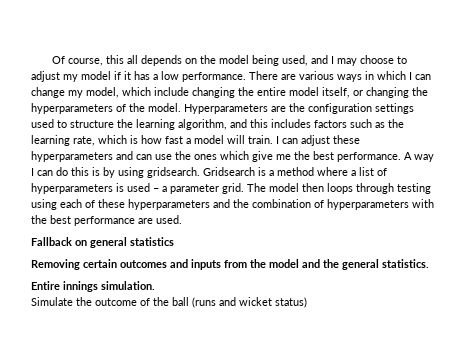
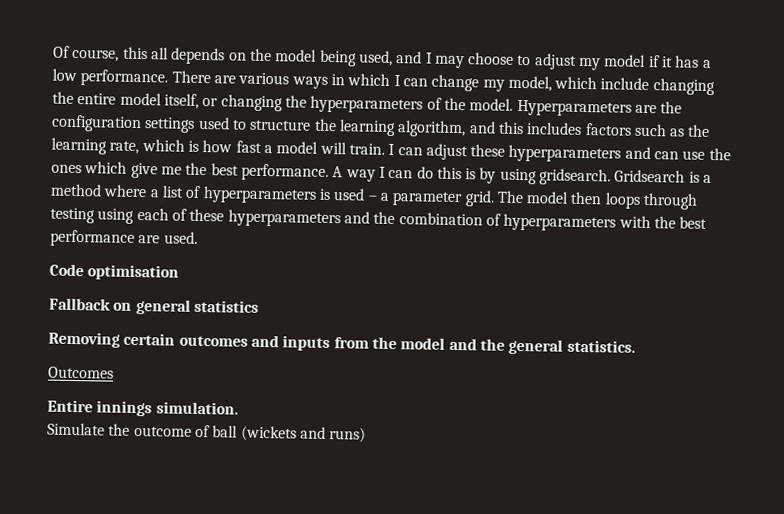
(182, 219) none -> [49,263,180,281] // Code optimisation
(429, 263) none -> [48,366,114,379] // Outcomes
[153,297,307,308] the ball (runs and wicket status) -> [212,425,367,443] ball (wickets and runs)

